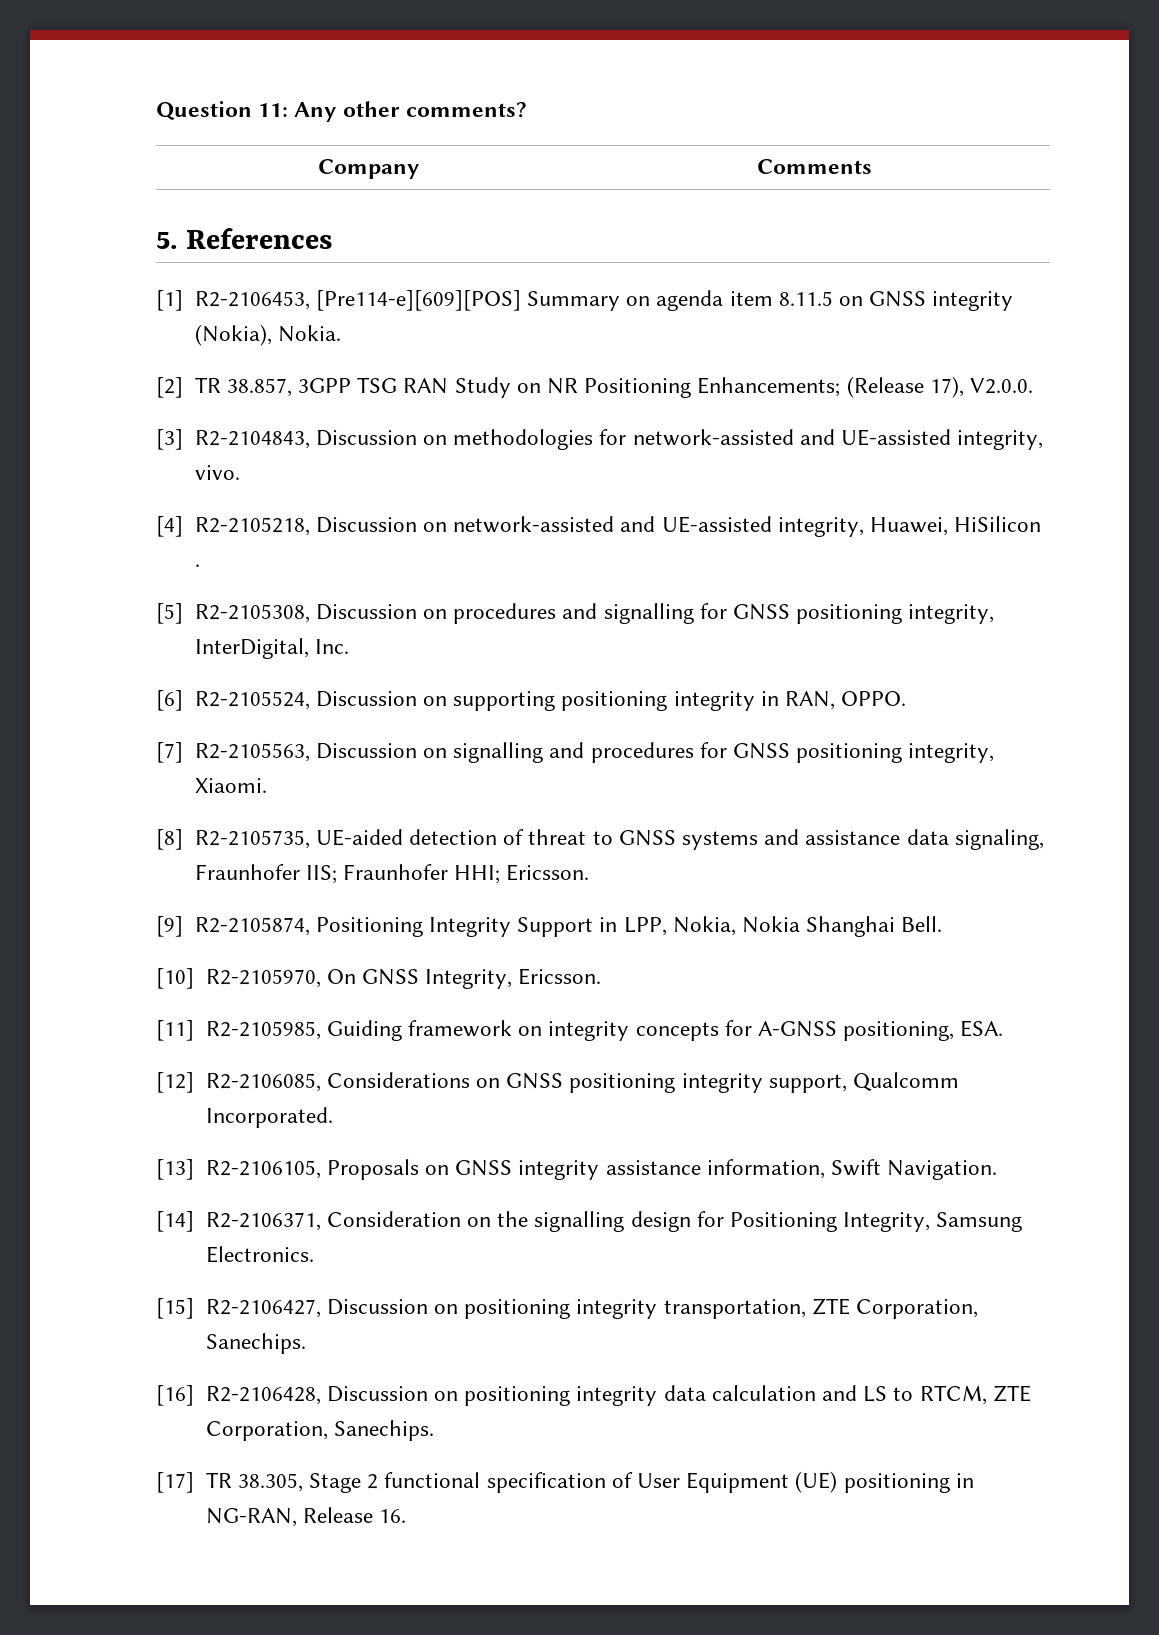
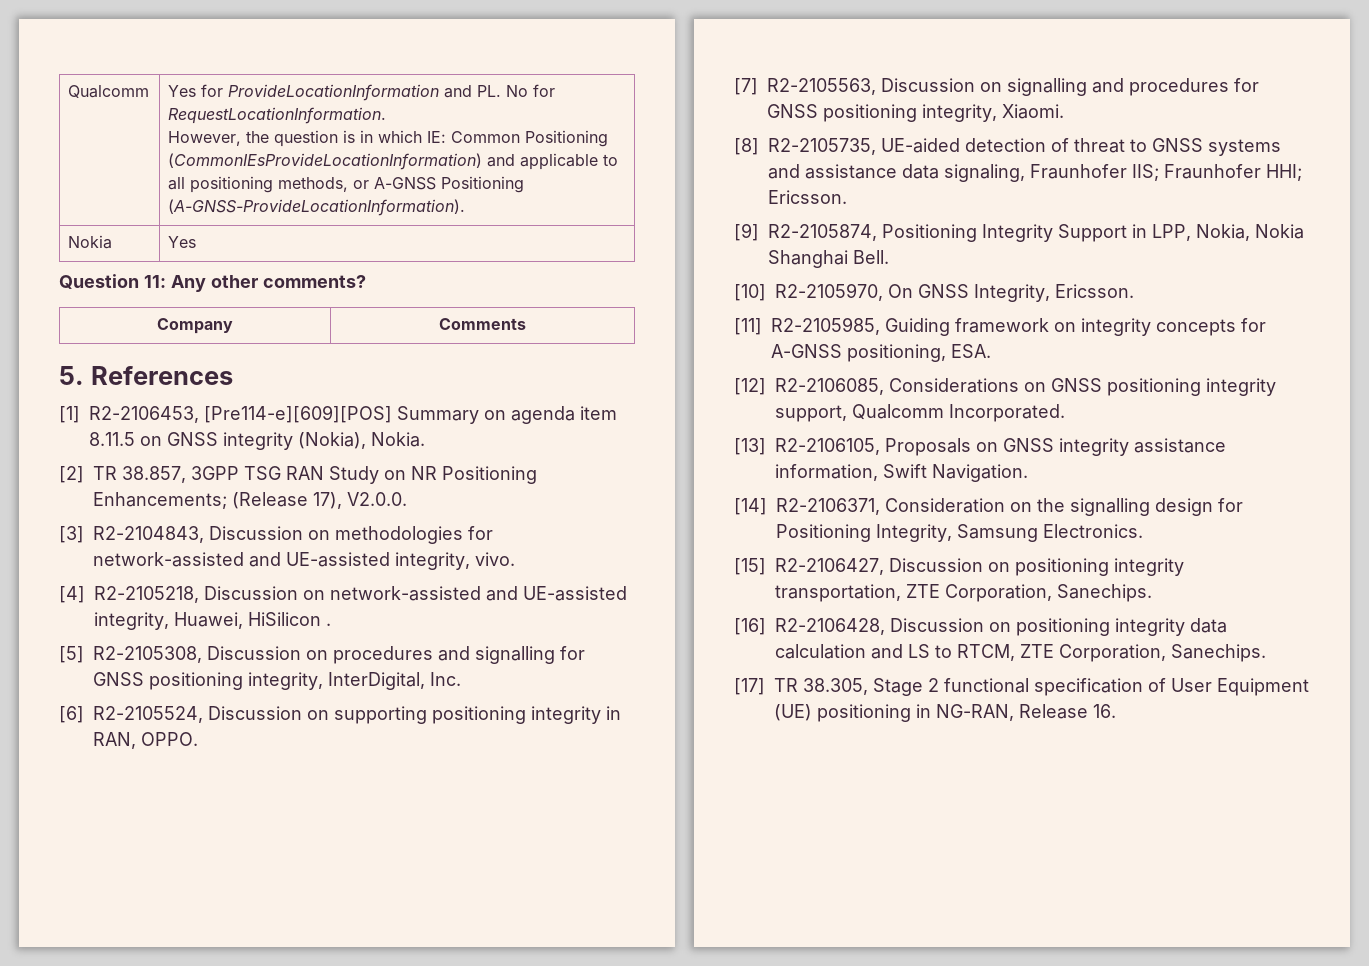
(156, 111) none -> [68,85,150,98] [168,84,556,101] [168,107,387,124] [168,130,609,147] [168,153,619,170] [168,176,525,193] [168,199,466,216] [68,235,113,249] [168,236,197,248] Qualcomm | Yes for ProvideLocationInformation and PL. No for RequestLocationInformation. // However, the question is in which IE: Common Positioning (CommonIEsProvideLocationInformation) and applicable to all positioning methods, or A-GNSS Positioning (A-GNSS-ProvideLocationInformation). // Nokia | Yes //

